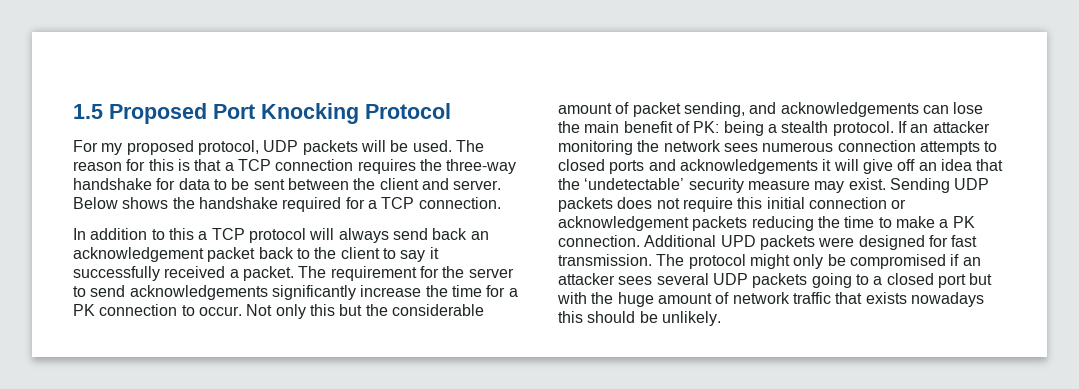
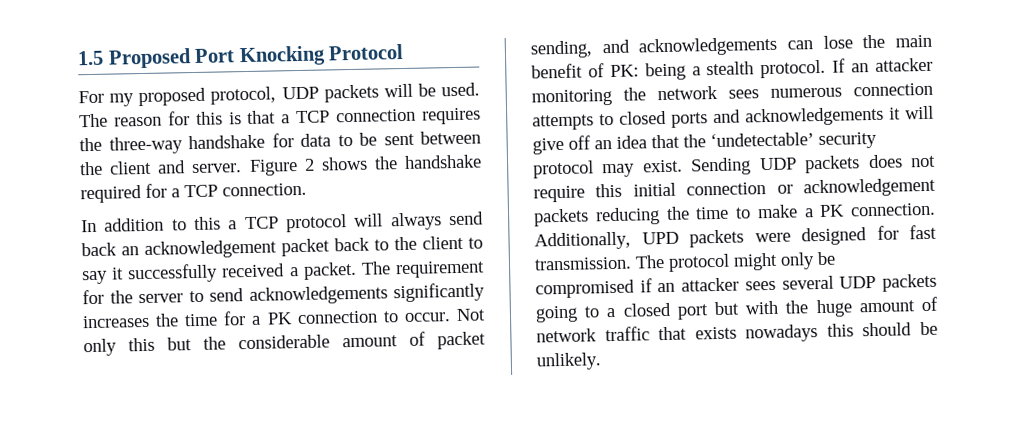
[73,197,118,209] Below -> [248,158,315,176] Figure 2
[360,285,422,297] increase -> [82,314,150,329] increases
[747,180,810,190] measure -> [533,160,594,179] protocol
[644,235,717,247] Additional -> [534,231,631,251] Additionally,

